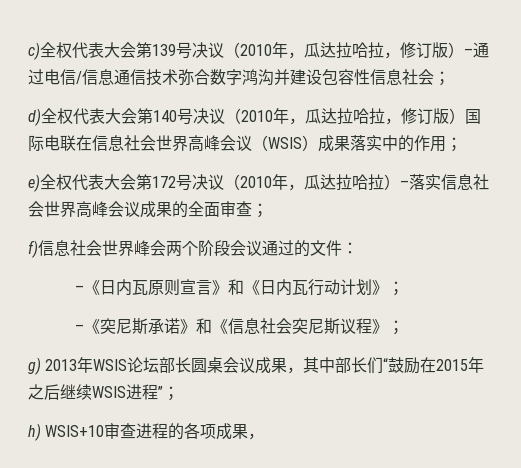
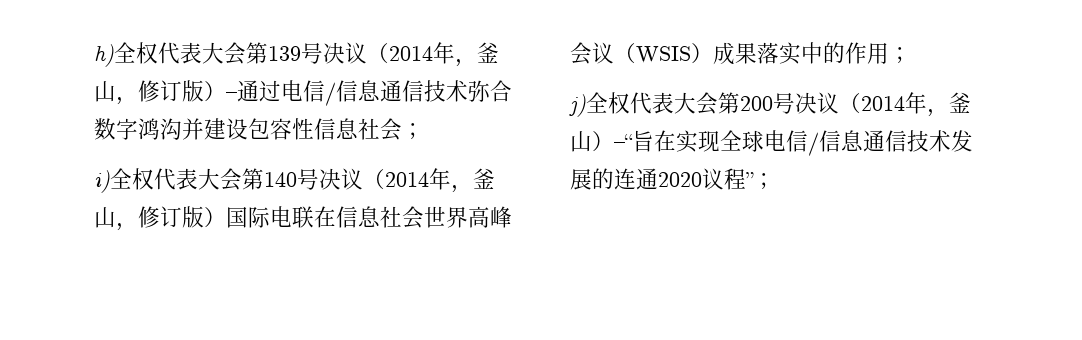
[28,42,40,60] c) -> [94,44,114,67] h)
[240,42,384,59] 2010年，瓜达拉哈拉 -> [389,42,499,67] [94,81,116,102] 2014年，釜山
[28,108,41,126] d) -> [94,170,110,193] i)
[241,108,385,125] 2010年，瓜达拉哈拉 -> [385,168,495,193] [94,207,116,228] 2014年，釜山
[28,174,489,192] [28,201,268,218] [28,240,358,258] [75,279,405,296] [75,318,405,335] [28,357,485,375] [28,384,179,401] [28,423,265,441] e)全权代表大会第172号决议（2010年，瓜达拉哈拉）–落实信息社会世界高峰会议成果的全面审查； // f)信息社会世界峰会两个阶段会议通过的文件： // –《日内瓦原则宣言》和《日内瓦行动计划》； // –《突尼斯承诺》和《信息社会突尼斯议程》； // g) 2013年WSIS论坛部长圆桌会议成果，其中部长们“鼓励在2015年之后继续WSIS进程”； // h) WSIS+10审查进程的各项成果， -> [569,92,971,117] [570,130,973,156] [570,168,775,190] j)全权代表大会第200号决议（2014年，釜山）–“旨在实现全球电信/信息通信技术发展的连通2020议程”；

